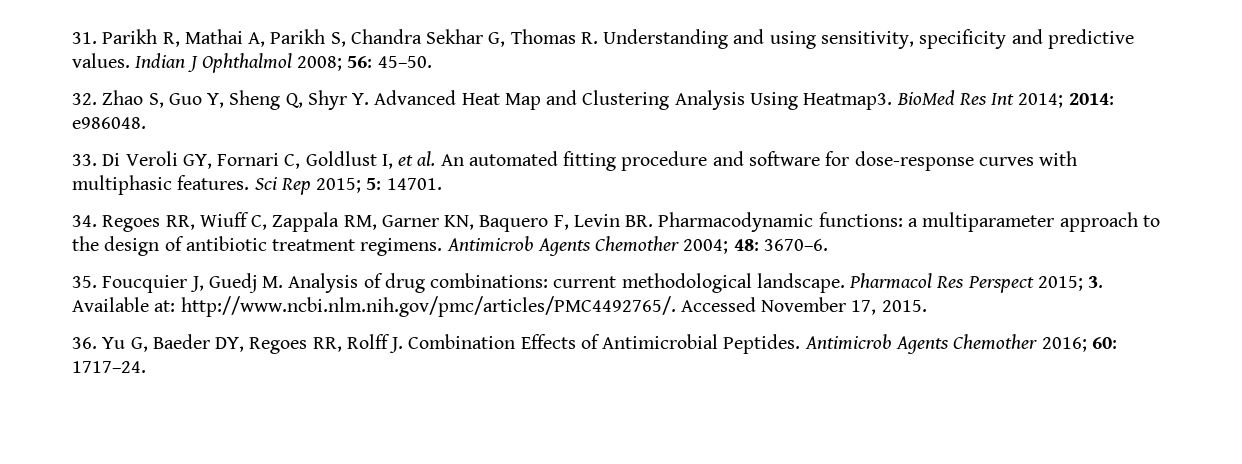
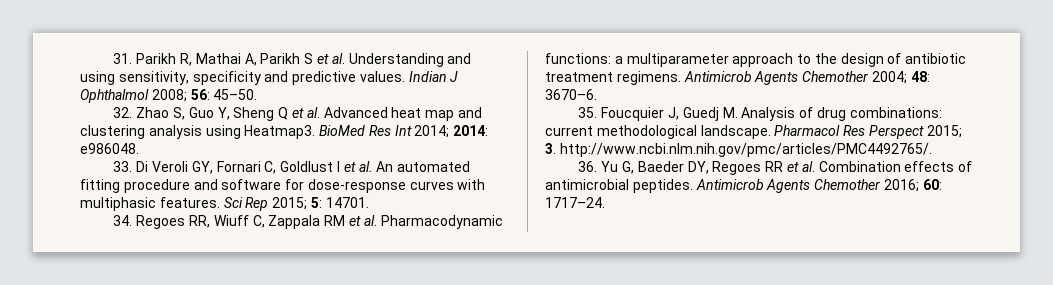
[330,29,598,47] S, Chandra Sekhar G, Thomas R. -> [304,53,345,64] S et al.
[285,90,798,110] Q, Shyr Y. Advanced Heat Map and Clustering Analysis Using -> [278,107,482,121] [80,125,241,139] Q et al. Advanced heat map and clustering analysis using
[381,154,393,169] I, -> [336,161,340,172] I
[343,214,654,232] RM, Garner KN, Baquero F, Levin BR. -> [324,215,377,226] RM et al.
[72,297,176,312] Available at: -> (556, 148) none
[680,297,927,315] Accessed November 17, 2015. -> (932, 150) none
[312,334,801,354] RR, Rolff J. Combination Effects of Antimicrobial Peptides. -> [765,161,973,172] [545,179,693,193] RR et al. Combination effects of antimicrobial peptides.

